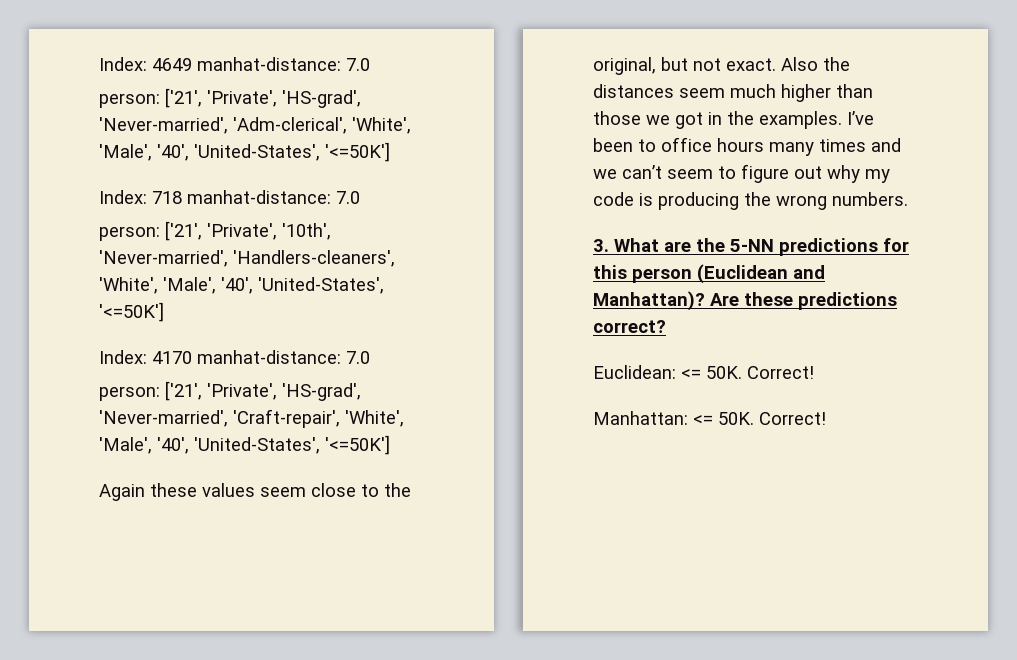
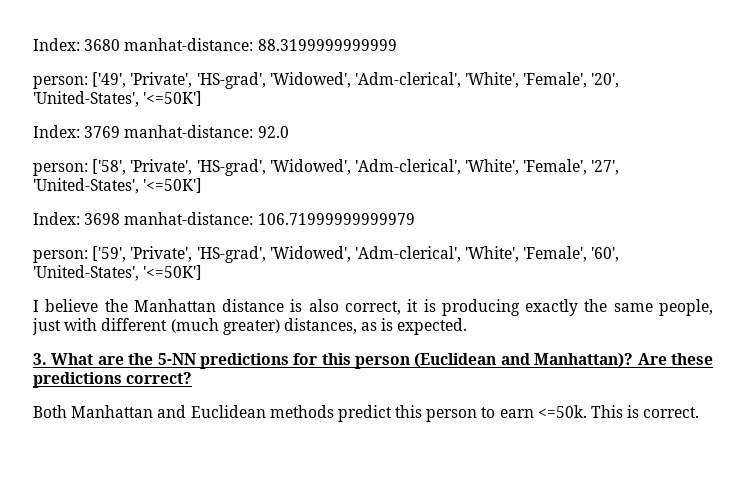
[99,57,370,71] [99,88,361,108] [99,117,411,134] [99,142,390,162] [99,190,360,204] [99,221,331,241] [99,250,395,267] [99,277,384,294] [99,302,164,322] [99,350,370,364] [99,381,361,401] [99,409,404,428] [99,435,390,455] [99,483,411,501] [593,57,850,75] [593,84,873,102] [593,111,874,129] [593,137,901,156] [593,164,890,183] [593,192,908,210] Index: 4649 manhat-distance: 7.0 // person: ['21', 'Private', 'HS-grad', 'Never-married', 'Adm-clerical', 'White', 'Male', '40', 'United-States', '<=50K'] // Index: 718 manhat-distance: 7.0 // person: ['21', 'Private', '10th', 'Never-married', 'Handlers-cleaners', 'White', 'Male', '40', 'United-States', '<=50K'] // Index: 4170 manhat-distance: 7.0 // person: ['21', 'Private', 'HS-grad', 'Never-married', 'Craft-repair', 'White', 'Male', '40', 'United-States', '<=50K'] // Again these values seem close to the original, but not exact. Also the distances seem much higher than those we got in the examples. I’ve been to office hours many times and we can’t seem to figure out why my code is producing the wrong numbers. -> [33,38,397,51] [33,72,620,89] [33,91,203,107] [33,125,289,138] [33,159,620,176] [33,178,203,194] [33,212,415,225] [33,246,620,263] [33,265,203,281] [33,299,714,316] [32,318,468,335] Index: 3680 manhat-distance: 88.3199999999999 // person: ['49', 'Private', 'HS-grad', 'Widowed', 'Adm-clerical', 'White', 'Female', '20', 'United-States', '<=50K'] // Index: 3769 manhat-distance: 92.0 // person: ['58', 'Private', 'HS-grad', 'Widowed', 'Adm-clerical', 'White', 'Female', '27', 'United-States', '<=50K'] // Index: 3698 manhat-distance: 106.71999999999979 // person: ['59', 'Private', 'HS-grad', 'Widowed', 'Adm-clerical', 'White', 'Female', '60', 'United-States', '<=50K'] // I believe the Manhattan distance is also correct, it is producing exactly the same people, just with different (much greater) distances, as is expected.
[593,365,814,379] [593,411,826,425] Euclidean: <= 50K. Correct! // Manhattan: <= 50K. Correct! -> [33,405,700,422] Both Manhattan and Euclidean methods predict this person to earn <=50k. This is correct.

